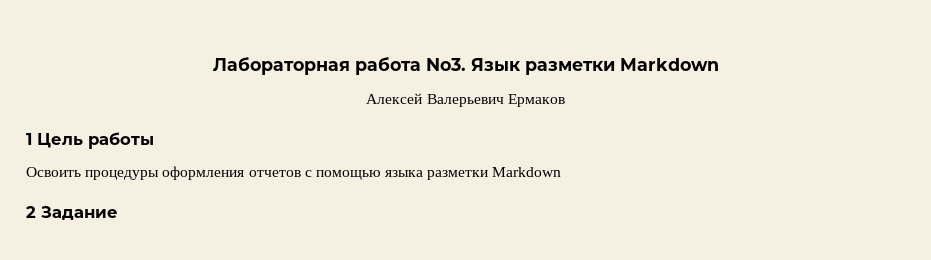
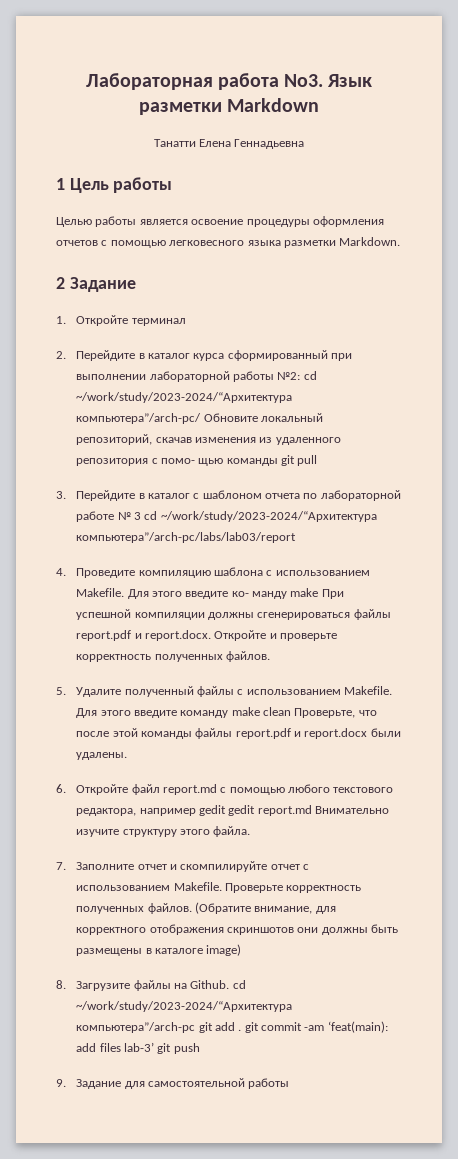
[366,93,565,107] Алексей Валерьевич Ермаков -> [153,139,305,149] Танатти Елена Геннадьевна
[26,167,81,177] Освоить -> [56,216,244,227] Целью работы является освоение
(381, 175) none -> [169,240,245,246] легковесного
[492,167,562,177] Markdown -> [339,237,401,246] Markdown.
(118, 213) none -> [56,315,186,326] [56,350,353,361] [76,371,317,382] [76,392,293,403] [76,413,323,424] [76,434,341,445] [76,455,318,466] [56,490,401,501] [76,511,377,522] [76,532,297,543] [56,567,370,578] [76,588,344,599] [76,609,391,620] [76,630,338,641] [76,651,270,662] [56,686,393,697] [76,707,377,718] [76,728,401,739] [76,752,128,760] [56,784,394,795] [76,805,390,816] [76,826,251,837] [56,861,310,872] [76,882,362,893] [76,902,336,914] [76,924,399,935] [76,944,242,956] [56,980,246,991] [76,1001,293,1012] [76,1021,388,1033] [76,1042,200,1054] [56,1078,290,1089] // 1. Откройте терминал // 2. Перейдите в каталог курса сформированный при выполнении лабораторной работы №2: cd ~/work/study/2023-2024/“Архитектура компьютера”/arch-pc/ Обновите локальный репозиторий, скачав изменения из удаленного репозитория с помо- щью команды git pull // 3. Перейдите в каталог с шаблоном отчета по лабораторной работе № 3 cd ~/work/study/2023-2024/“Архитектура компьютера”/arch-pc/labs/lab03/report // 4. Проведите компиляцию шаблона с использованием Makefile. Для этого введите ко- манду make При успешной компиляции должны сгенерироваться файлы report.pdf и report.docx. Откройте и проверьте корректность полученных файлов. // 5. Удалите полученный файлы с использованием Makefile. Для этого введите команду make clean Проверьте, что после этой команды файлы report.pdf и report.docx были удалены. // 6. Откройте файл report.md c помощью любого текстового редактора, например gedit gedit report.md Внимательно изучите структуру этого файла. // 7. Заполните отчет и скомпилируйте отчет с использованием Makefile. Проверьте корректность полученных файлов. (Обратите внимание, для корректного отображения скриншотов они должны быть размещены в каталоге image) // 8. Загрузите файлы на Github. cd ~/work/study/2023-2024/“Архитектура компьютера”/arch-pc git add . git commit -am ‘feat(main): add files lab-3’ git push // 9. Задание для самостоятельной работы

